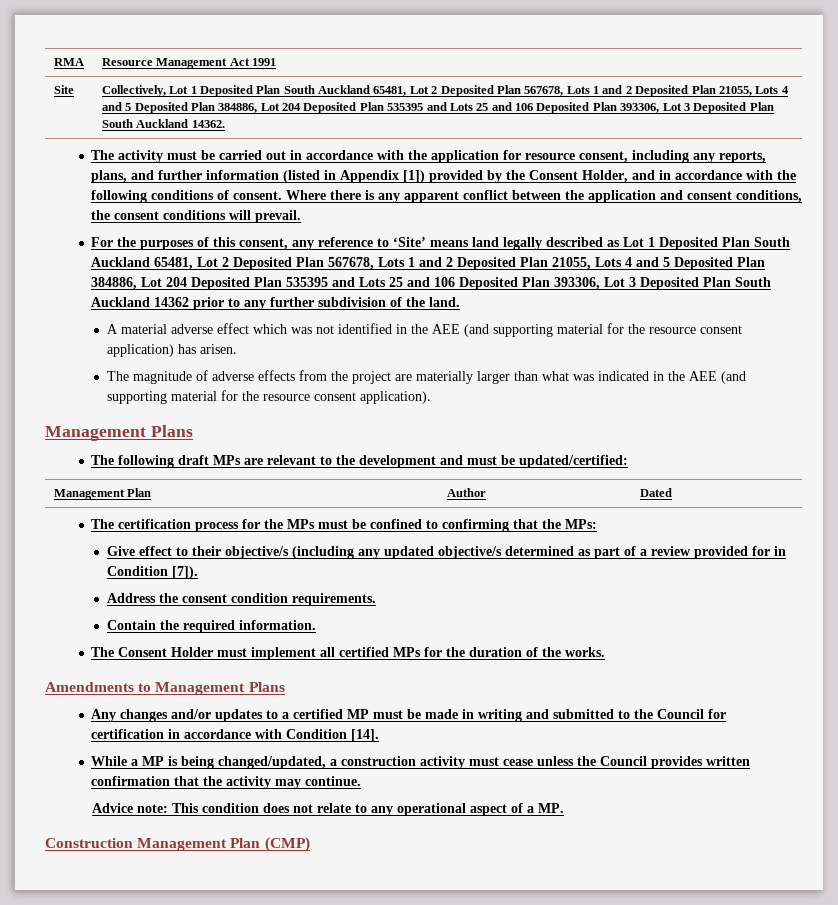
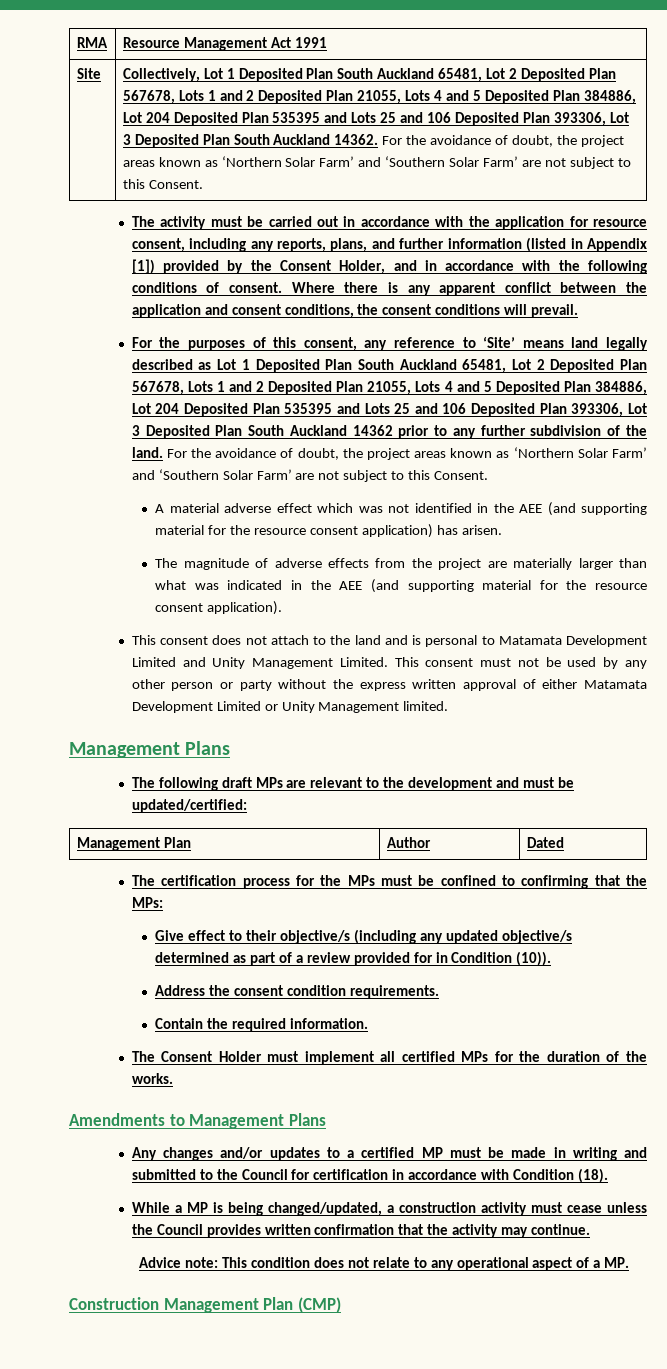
(225, 124) none -> [382,135,624,147] [122,156,631,169] [122,179,203,189] For the avoidance of doubt, the project areas known as ‘Northern Solar Farm’ and ‘Southern Solar Farm’ are not subject to this Consent.
(461, 302) none -> [166,447,647,460] [131,469,489,482] For the avoidance of doubt, the project areas known as ‘Northern Solar Farm’ and ‘Southern Solar Farm’ are not subject to this Consent.
(431, 397) none -> [131,635,647,647] [131,657,647,669] [131,679,647,691] [131,701,449,713] // This consent does not attach to the land and is personal to Matamata Development Limited and Unity Management Limited. This consent must not be used by any other person or party without the express written approval of either Matamata Development Limited or Unity Management limited.
[171,566,198,579] [7]). -> [516,951,552,966] (10)).
[351,729,380,742] [14]. -> [577,1168,608,1183] (18).

